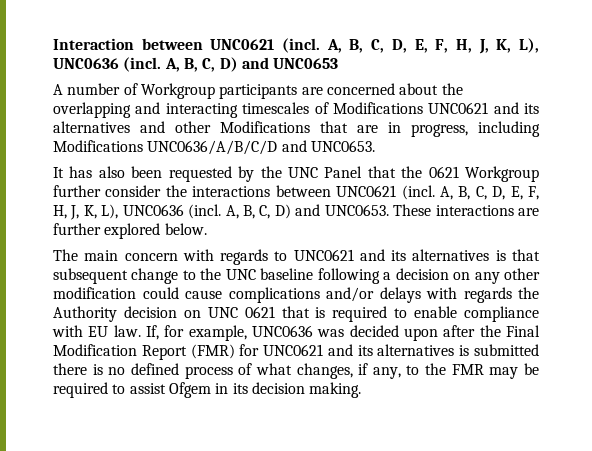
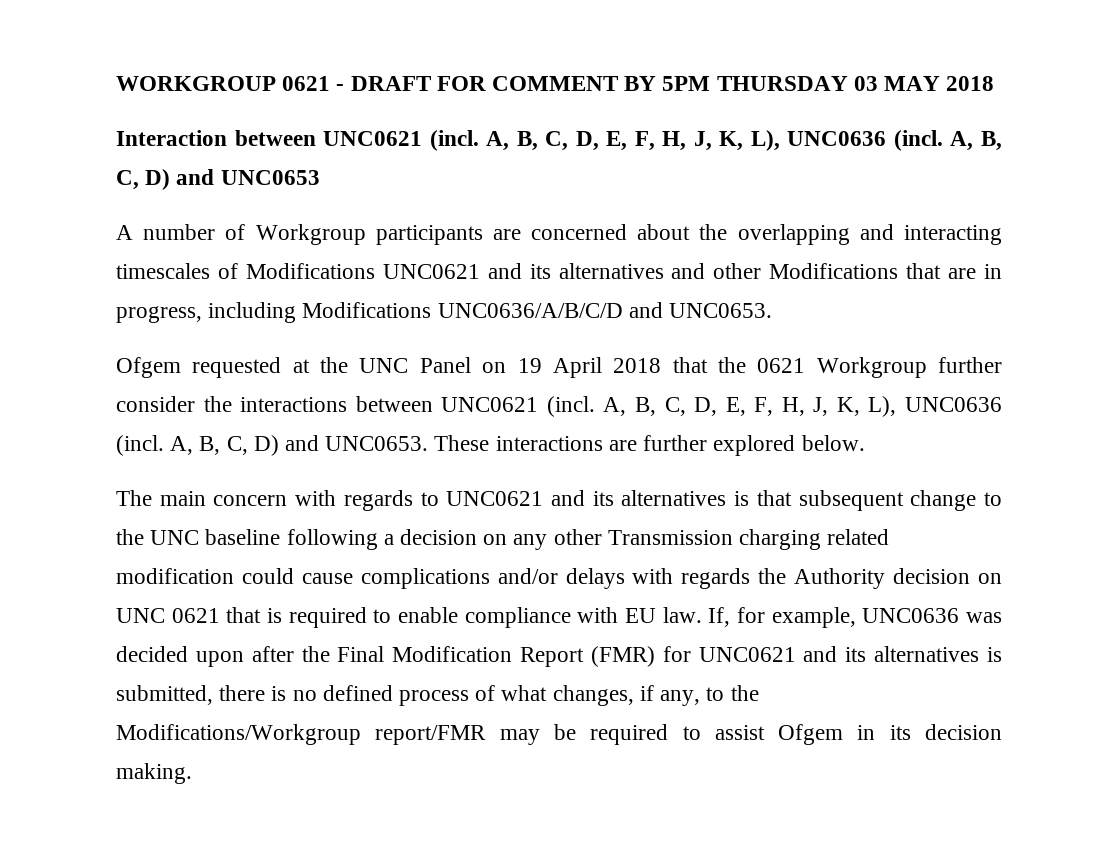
(53, 44) none -> [116,76,995,91] WORKGROUP 0621 - DRAFT FOR COMMENT BY 5PM THURSDAY 03 MAY 2018 //
[53,166,363,182] It has also been requested by the UNC Panel -> [116,357,662,378] Ofgem requested at the UNC Panel on 19 April 2018
(540, 274) none -> [607,529,890,550] Transmission charging related
[473,344,539,356] submitted -> [116,685,213,705] submitted,
[451,364,484,375] FMR -> [116,724,487,745] Modifications/Workgroup report/FMR

